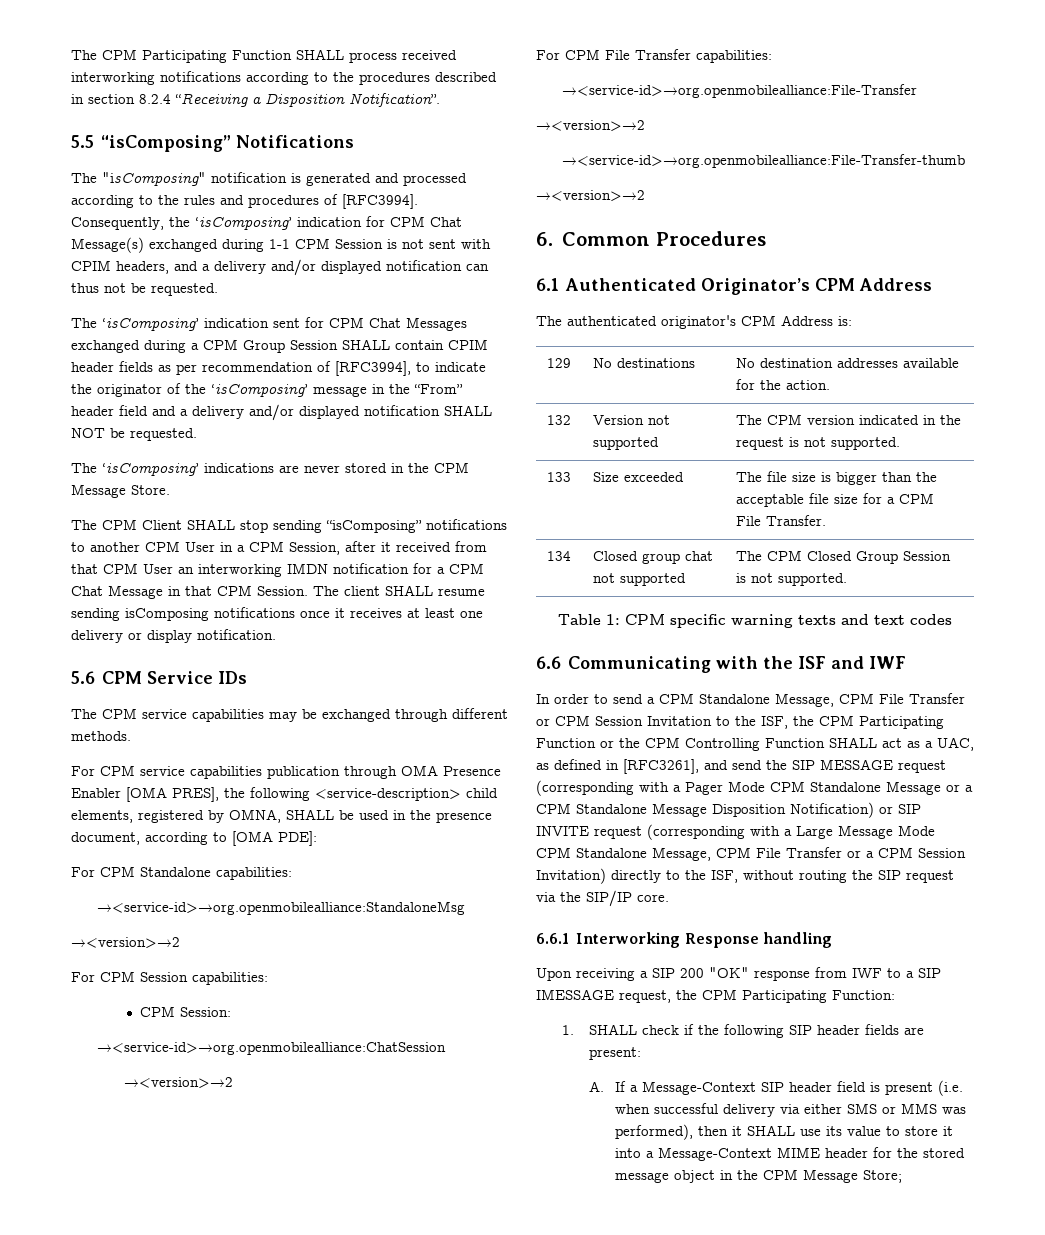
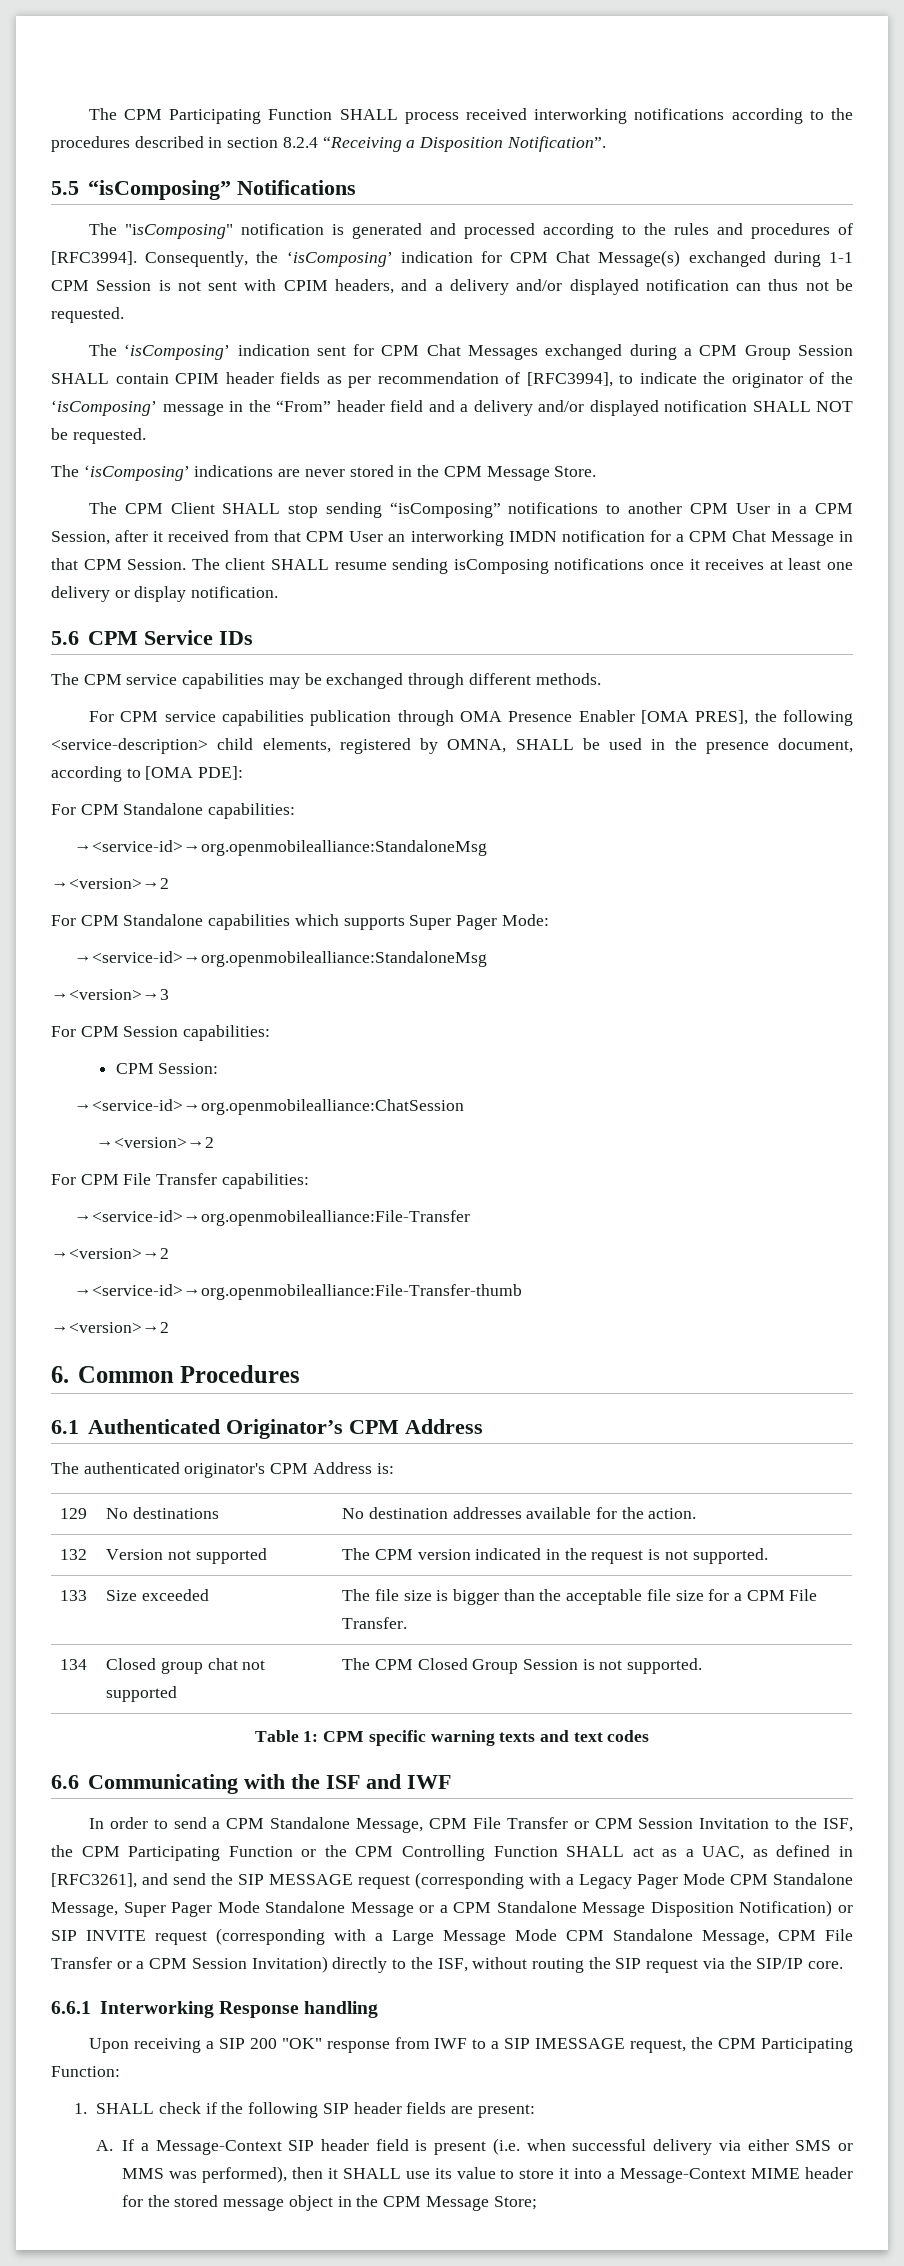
(180, 942) none -> [51,914,549,930] [73,951,487,967] [51,989,169,1000] // For CPM Standalone capabilities which supports Super Pager Mode: // →<service-id>→org.openmobilealliance:StandaloneMsg // →<version>→3
(681, 788) none -> [579,1874,632,1889] Legacy
(881, 787) none -> [51,1901,346,1917] Message, Super Pager Mode Standalone

